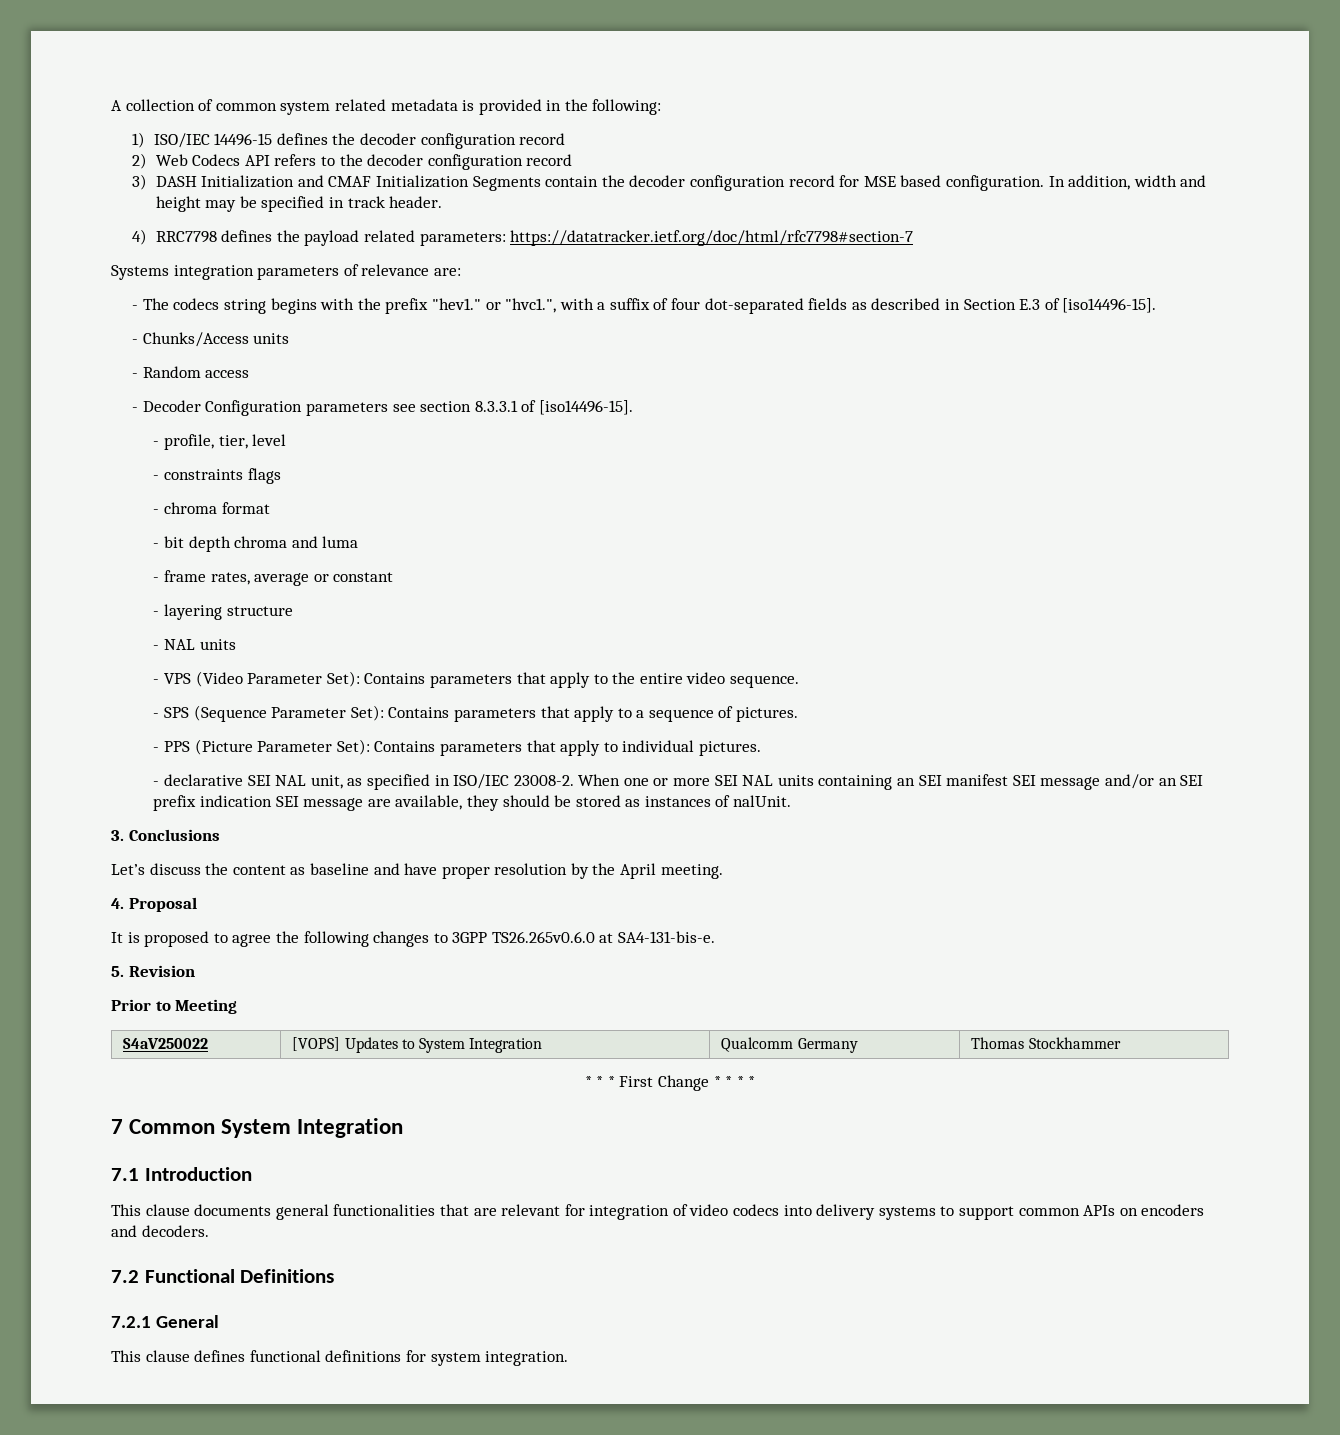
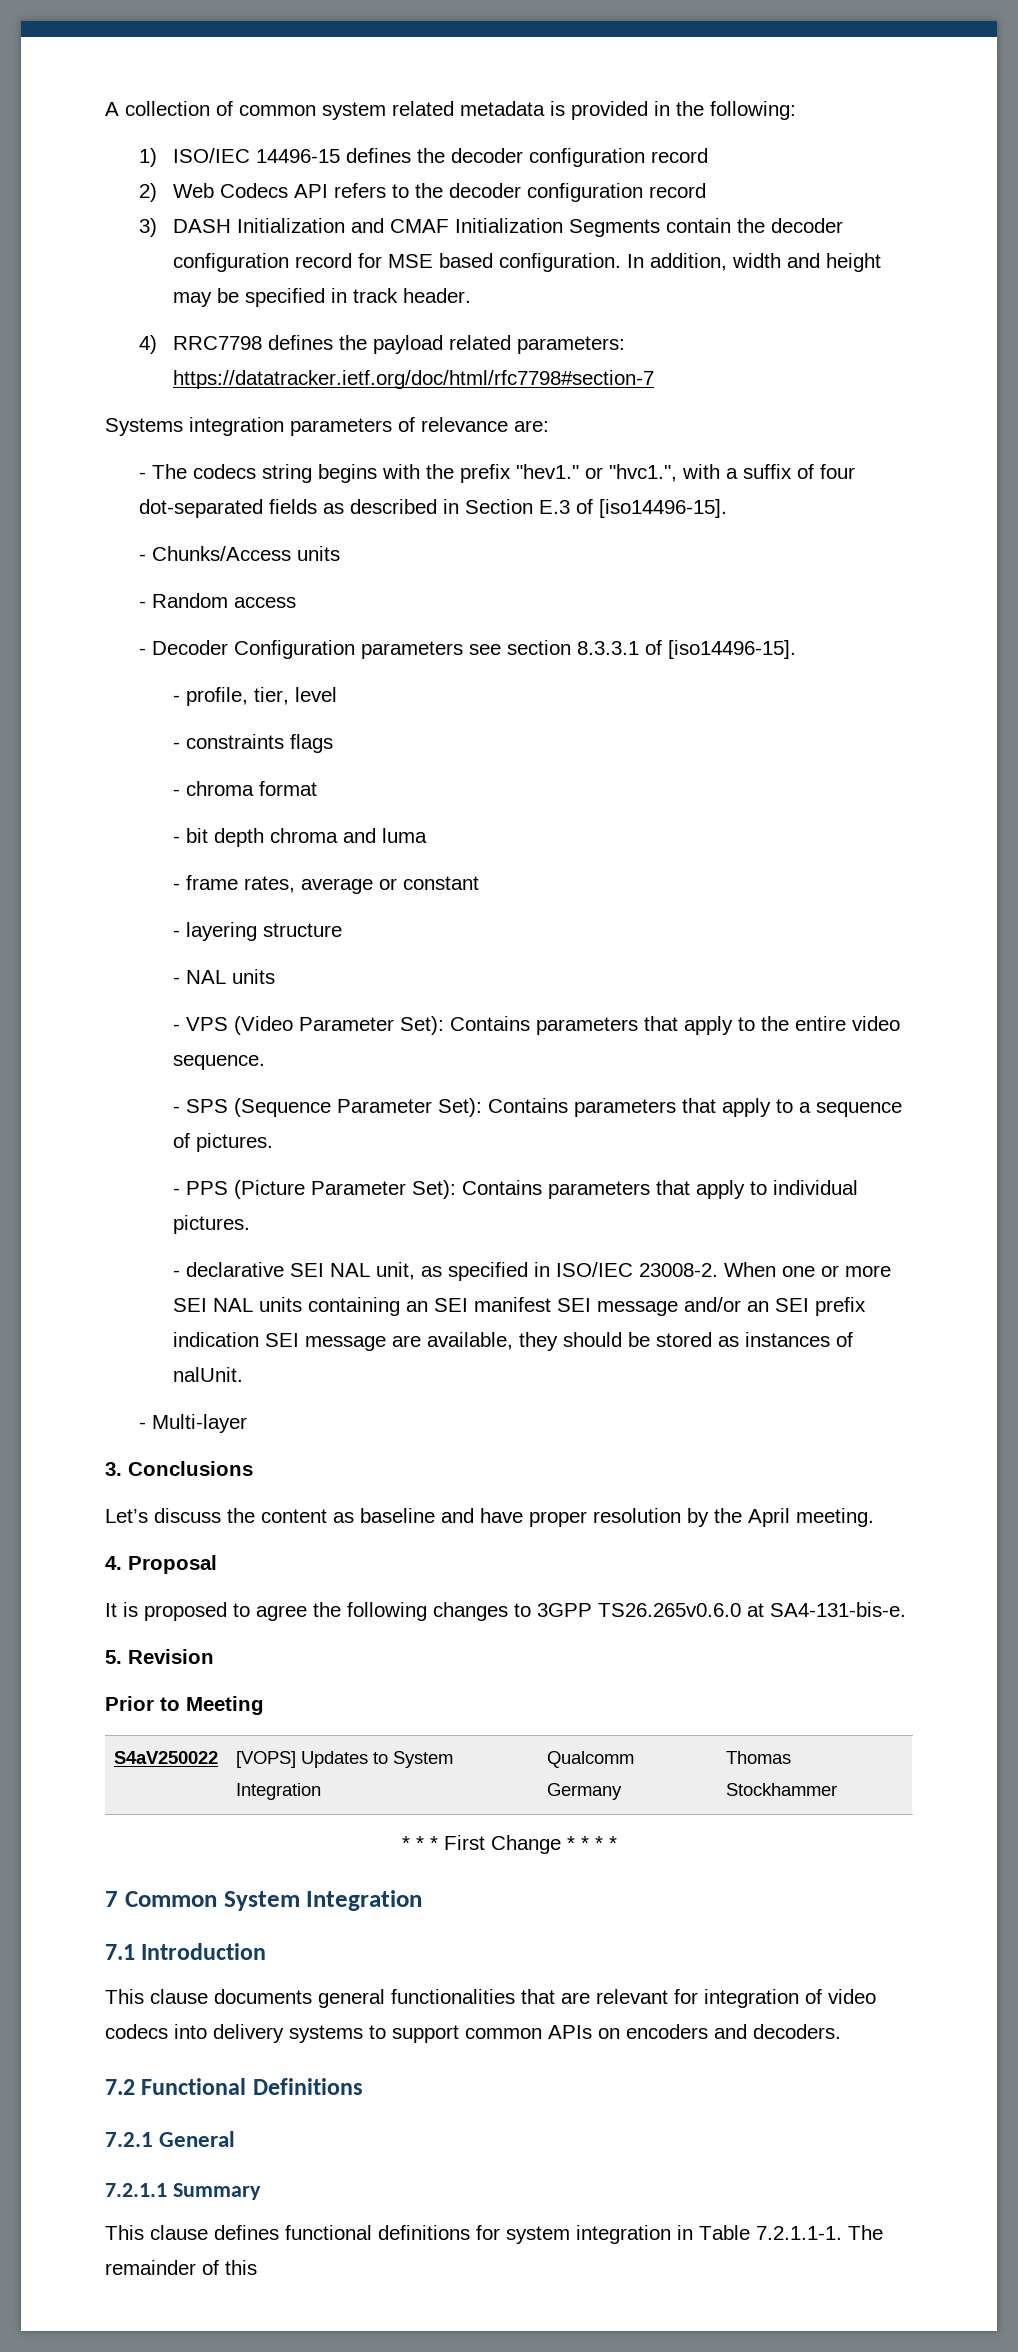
(792, 801) none -> [138,1414,247,1433] // - Multi-layer
(220, 1321) none -> [105,2183,261,2200] // 7.2.1.1 Summary
[485,1351,569,1366] integration. -> [576,2225,883,2244] [105,2260,257,2275] integration in Table 7.2.1.1-1. The remainder of this

